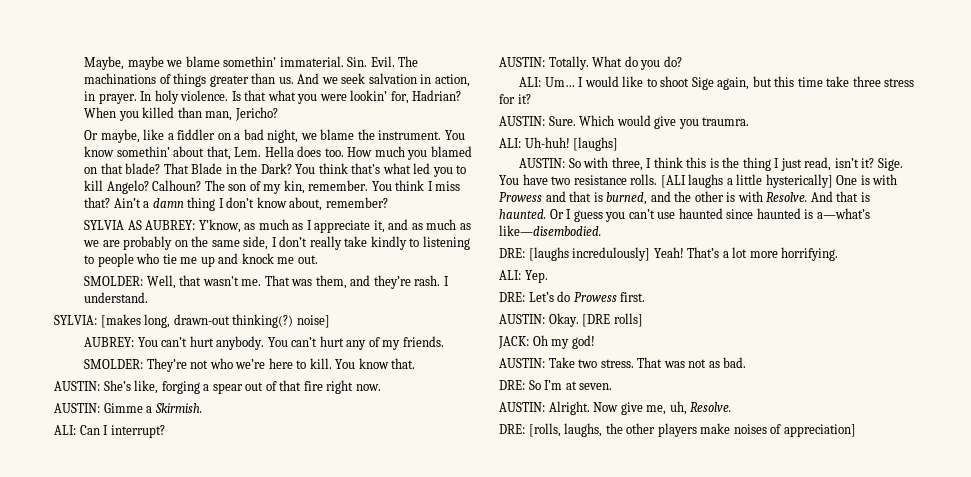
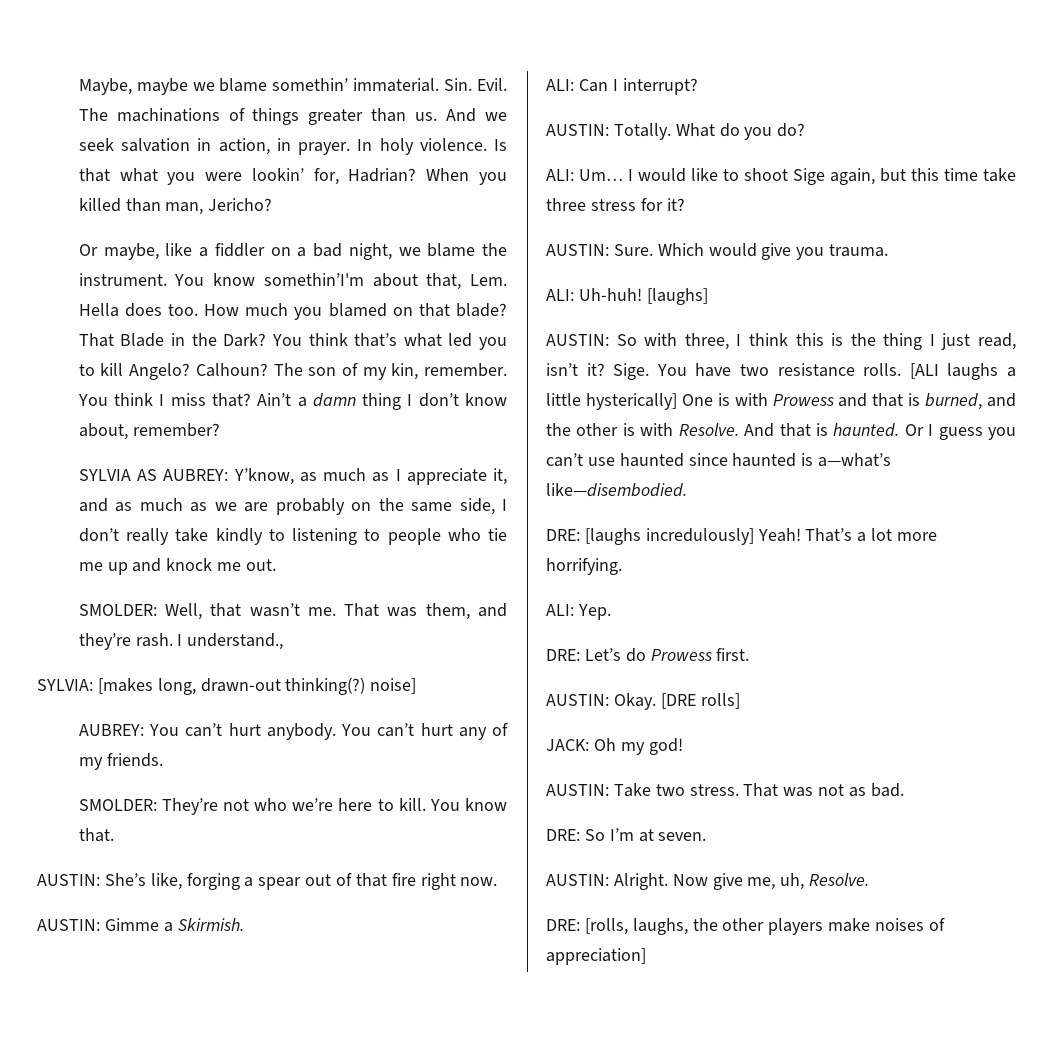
[116,146,170,157] somethin’ -> [263,273,364,286] somethin’I'm
[84,292,149,303] understand. -> [187,633,284,650] understand.,
[702,117,750,126] traumra. -> [829,244,889,257] trauma.

